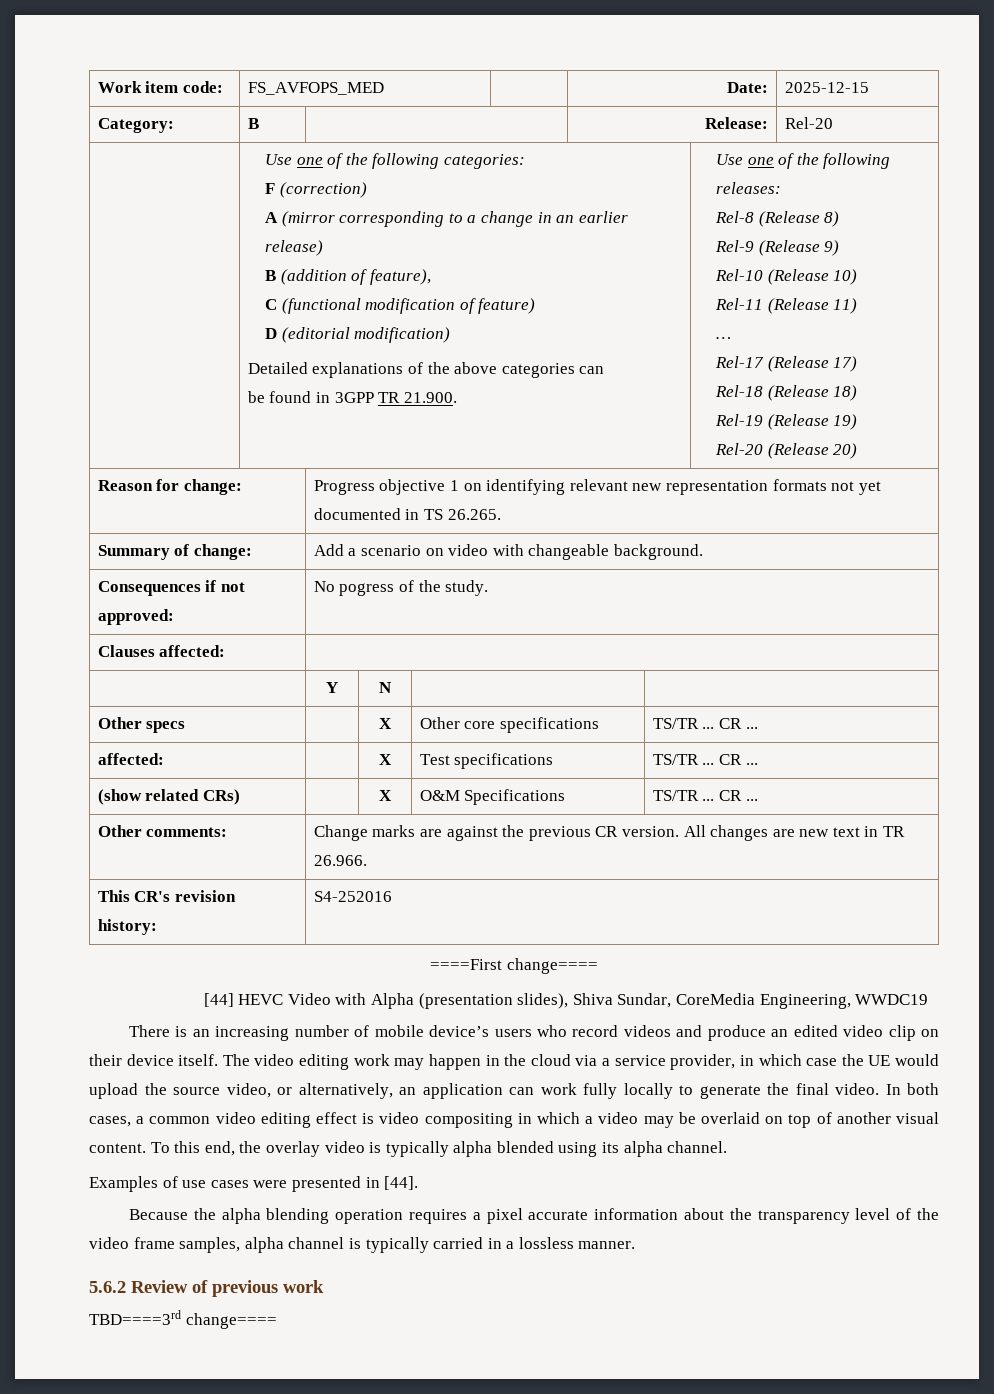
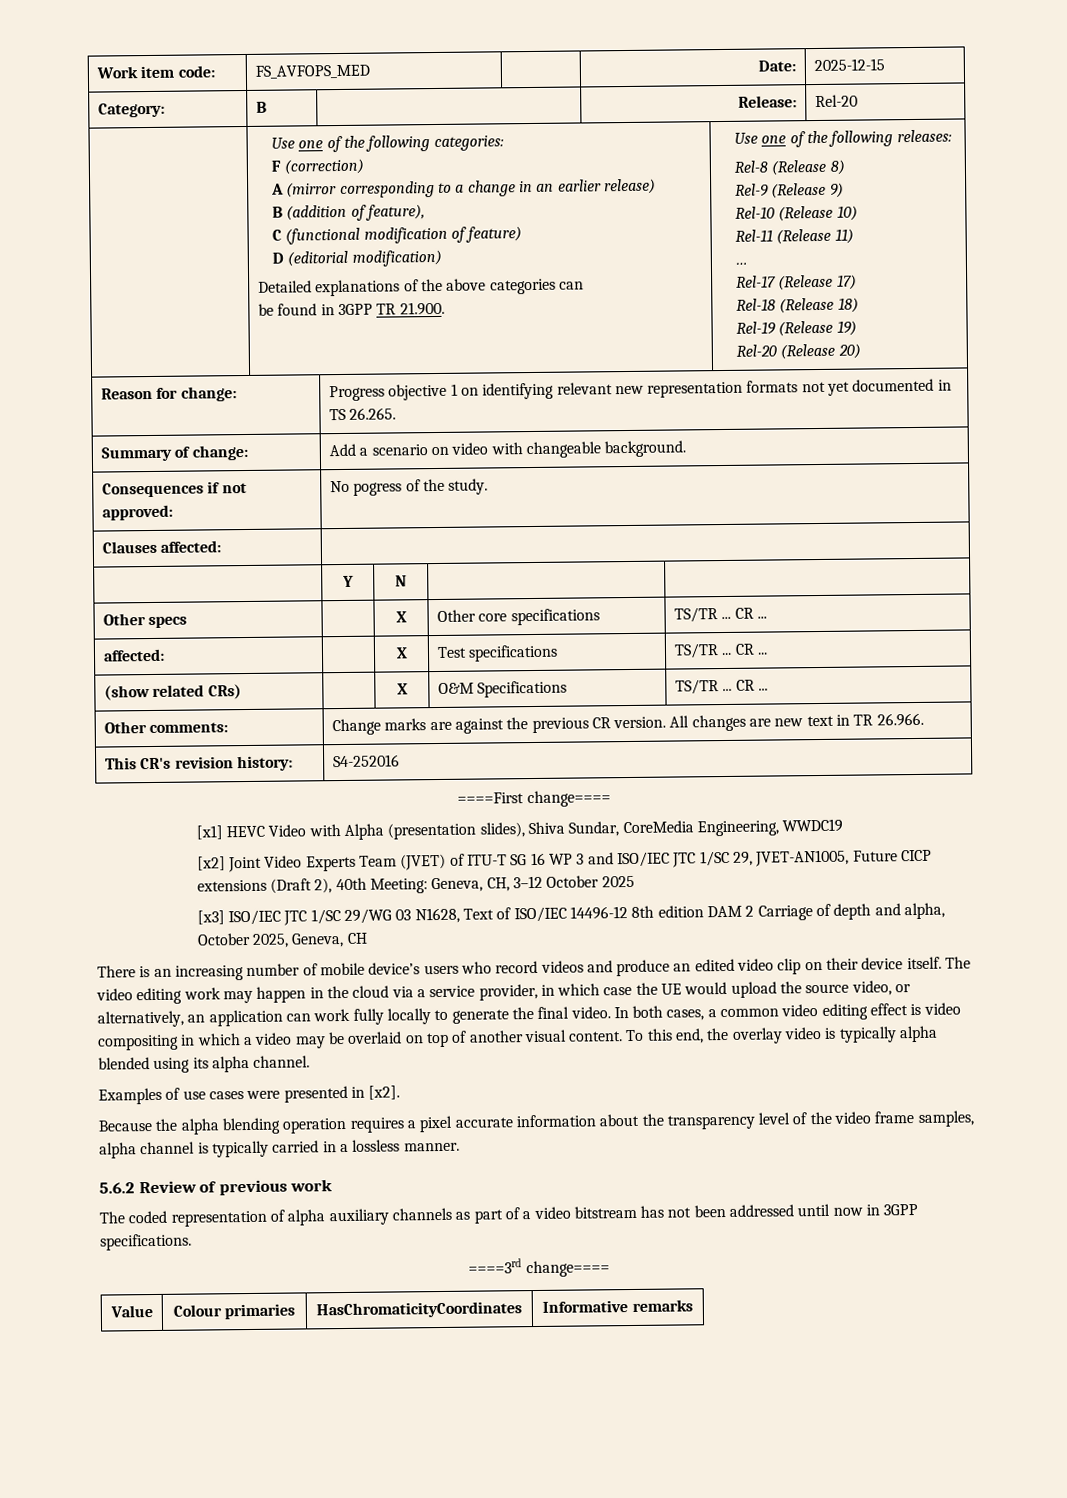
[203,993,234,1007] [44] -> [195,825,223,840] [x1]
(929, 999) none -> [196,849,932,873] [196,875,635,894] [196,902,945,926] [196,932,368,948] // [x2] Joint Video Experts Team (JVET) of ITU-T SG 16 WP 3 and ISO/IEC JTC 1/SC 29, JVET-AN1005, Future CICP extensions (Draft 2), 40th Meeting: Geneva, CH, 3–12 October 2025 // [x3] ISO/IEC JTC 1/SC 29/WG 03 N1628, Text of ISO/IEC 14496-12 8th edition DAM 2 Carriage of depth and alpha, October 2025, Geneva, CH
[384,1176,419,1190] [44]. -> [368,1085,401,1100] [x2].
[89,1310,277,1329] TBD====3rd change==== -> [99,1203,919,1227] [100,1233,192,1251] [468,1258,610,1278] [109,1305,153,1318] [172,1303,296,1320] [316,1301,522,1319] [542,1299,693,1313] The coded representation of alpha auxiliary channels as part of a video bitstream has not been addressed until now in 3GPP specifications. // ====3rd change==== // Value | Colour primaries | HasChromaticityCoordinates | Informative remarks

